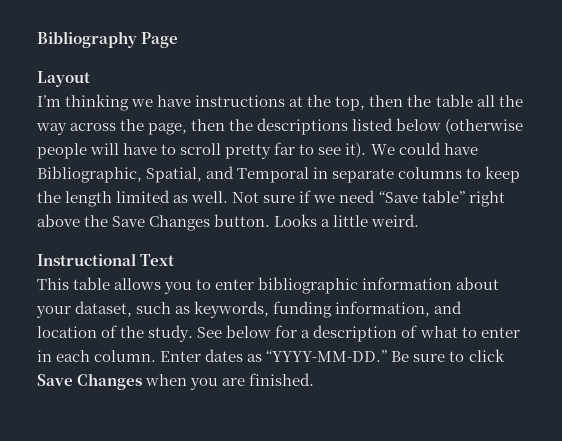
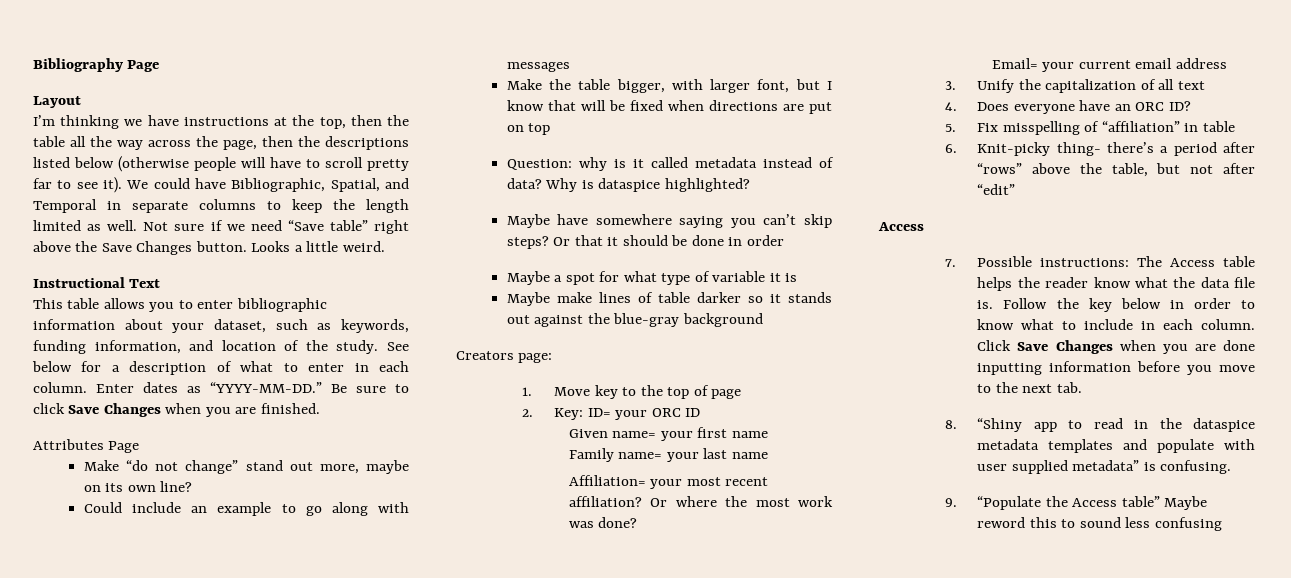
(315, 379) none -> [33,439,140,453] [83,460,410,474] [83,481,193,492] [83,502,410,516] [506,62,570,72] [506,79,832,93] [506,100,832,114] [506,123,551,135] [506,157,834,171] [506,178,750,192] [506,214,832,228] [506,235,784,249] [506,271,798,285] [506,292,832,306] [506,313,763,327] [456,351,553,363] [521,385,742,399] [521,408,701,420] [568,427,768,441] [568,448,768,462] [568,475,769,489] [568,496,833,507] [568,517,638,528] [991,58,1227,72] [944,79,1205,93] [944,100,1191,114] [944,121,1235,135] [944,142,1255,156] [977,163,1255,177] [977,184,1016,195] [878,222,924,231] [944,256,1255,267] [977,277,1255,291] [977,298,1255,312] [977,319,1255,330] [977,340,1255,354] [977,361,1255,375] [977,382,1082,393] [944,418,1255,432] [977,439,1255,453] [977,460,1232,474] [944,496,1208,510] [977,517,1222,531] // Attributes Page // Make “do not change” stand out more, maybe on its own line? // Could include an example to go along with messages // Make the table bigger, with larger font, but I know that will be fixed when directions are put on top // Question: why is it called metadata instead of data? Why is dataspice highlighted? // Maybe have somewhere saying you can’t skip steps? Or that it should be done in order // Maybe a spot for what type of variable it is // Maybe make lines of table darker so it stands out against the blue-gray background // Creators page: // 1. Move key to the top of page // 2. Key: ID= your ORC ID // Given name= your first name // Family name= your last name // Affiliation= your most recent affiliation? Or where the most work was done? // Email= your current email address // 3. Unify the capitalization of all text // 4. Does everyone have an ORC ID? // 5. Fix misspelling of “affiliation” in table // 6. Knit-picky thing- there’s a period after “rows” above the table, but not after “edit” // Access // 7. Possible instructions: The Access table helps the reader know what the data file is. Follow the key below in order to know what to include in each column. Click Save Changes when you are done inputting information before you move to the next tab. // 8. “Shiny app to read in the dataspice metadata templates and populate with user supplied metadata” is confusing. // 9. “Populate the Access table” Maybe reword this to sound less confusing

